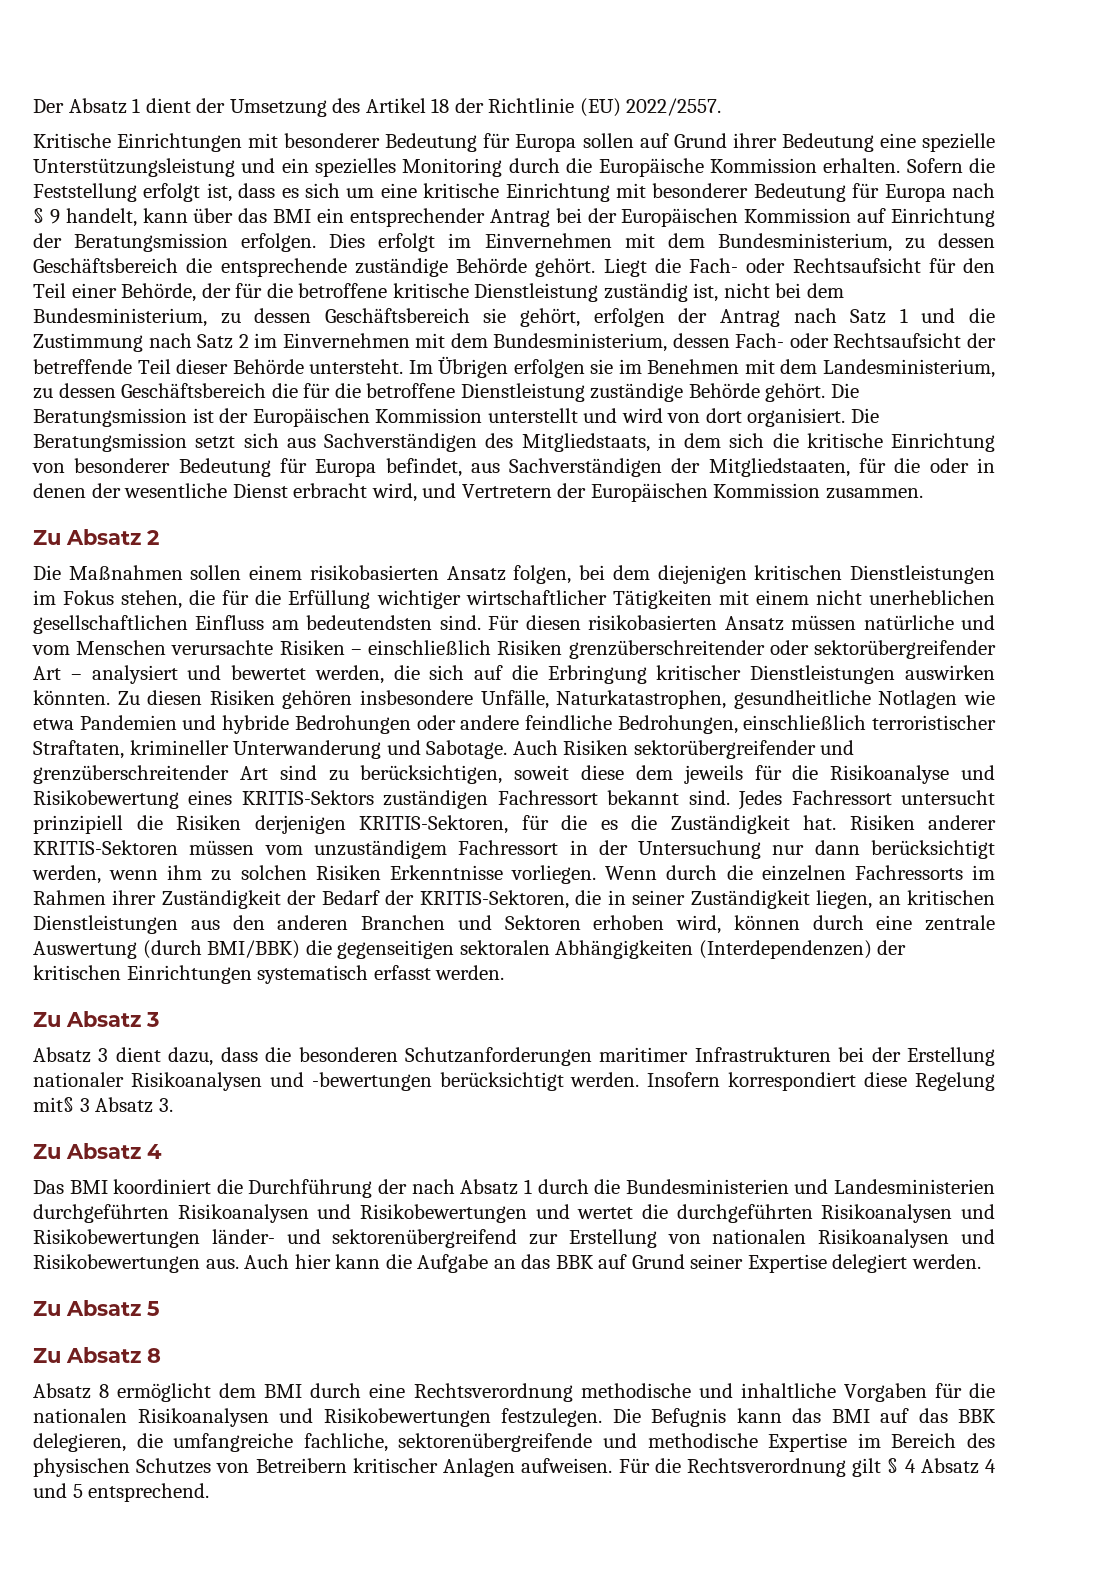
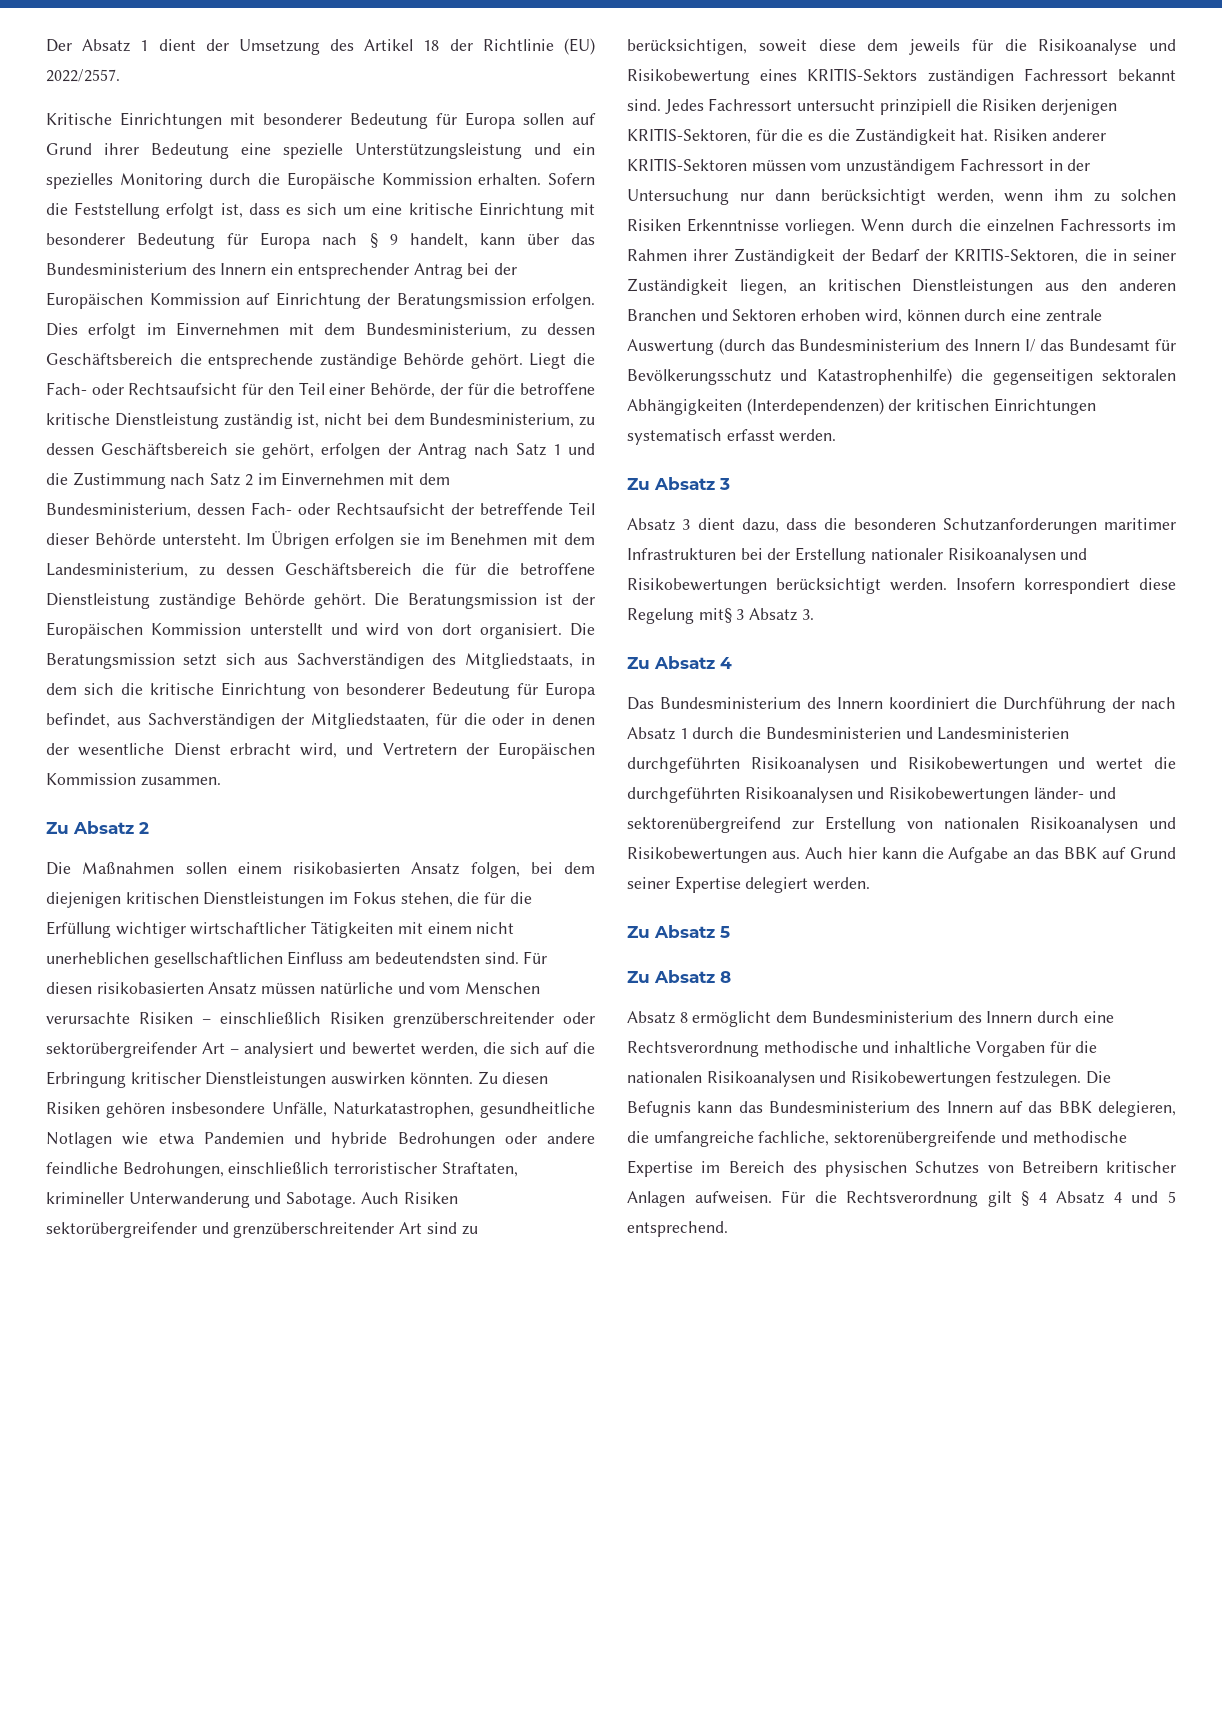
[273,209,312,223] BMI -> [46,263,267,275] Bundesministerium des Innern
[207,940,301,959] BMI/BBK) -> [770,339,1176,352] [627,368,952,385] das Bundesministerium des Innern I/ das Bundesamt für Bevölkerungsschutz und Katastrophenhilfe)
[311,1072,432,1091] -bewertungen -> [627,578,767,594] Risikobewertungen
[69,1180,108,1194] BMI -> [659,697,883,709] Bundesministerium des Innern
[264,1384,303,1398] BMI -> [811,1011,1033,1023] Bundesministerium des Innern
[831,1409,870,1423] BMI -> [769,1101,993,1113] Bundesministerium des Innern

